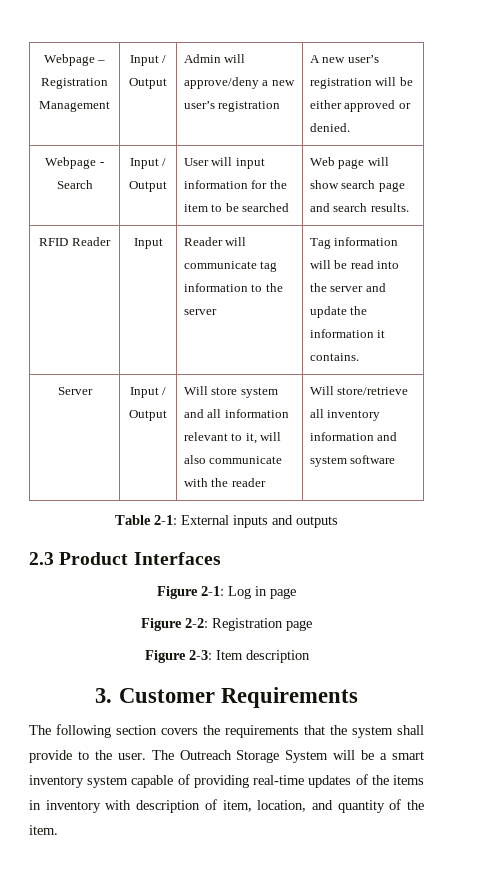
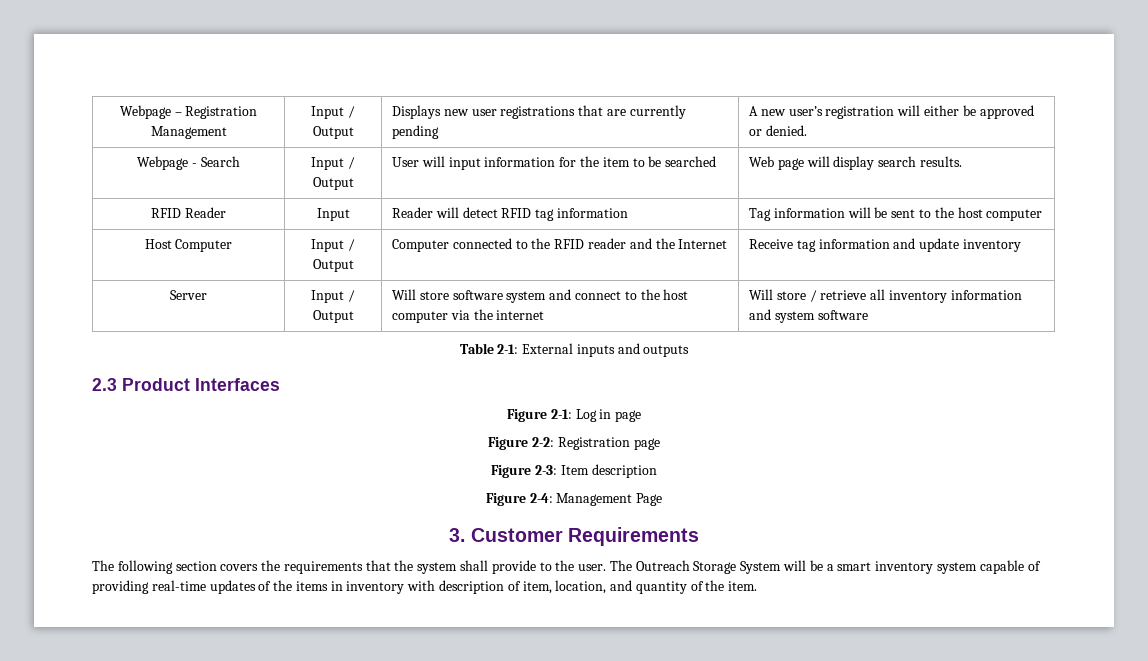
[183,54,246,63] [183,77,295,89] [183,101,281,112] Admin will approve/deny a new user’s registration -> [392,105,686,119] [392,125,440,139] Displays new user registrations that are currently pending
[399,77,413,86] [309,100,342,109] be either -> [923,105,976,116] either be
[309,180,405,192] [309,203,330,212] show search page and -> [833,156,875,170] display
[183,261,278,272] [183,283,283,292] [183,309,217,315] communicate tag information to the server -> [462,207,628,221] detect RFID tag information
[350,260,400,269] [309,283,386,292] [309,306,368,318] [309,329,386,338] [309,353,359,361] read into the server and update the information it contains. -> [891,207,1043,221] [144,239,233,252] [311,239,355,252] [312,259,354,272] [392,238,728,252] [749,238,1021,252] sent to the host computer // Host Computer | Input / Output | Computer connected to the RFID reader and the Internet | Receive tag information and update inventory
(238, 391) none -> [452,290,503,300] software
[207,409,289,418] [183,432,282,444] [183,455,283,464] [183,478,266,487] [309,386,409,395] all information relevant to it, will also communicate with the reader | Will store/retrieve -> [574,289,689,300] [392,309,545,323] [749,289,867,302] connect to the host computer via the internet | Will store / retrieve
(310, 656) none -> [485,493,663,506] // Figure 2-4: Management Page

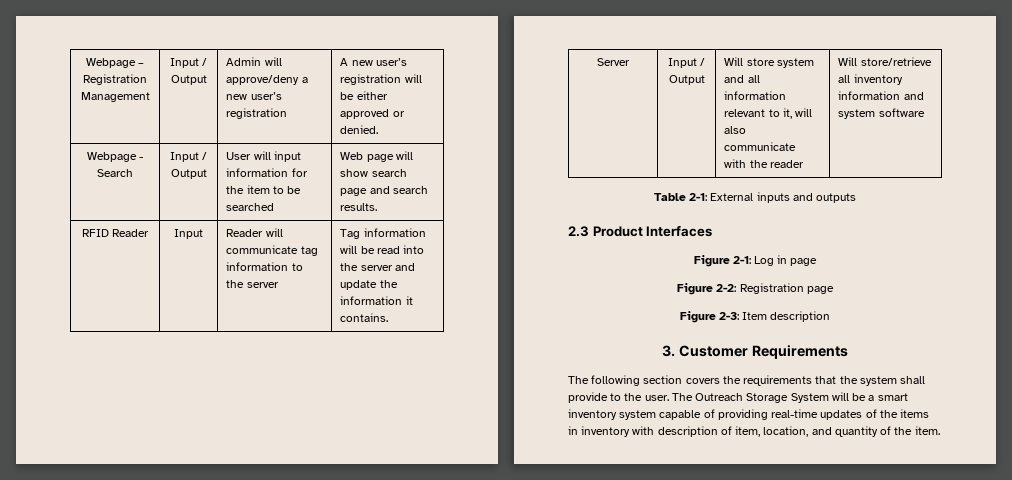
[392,105,686,119] [392,125,440,139] Displays new user registrations that are currently pending -> [226,57,282,66] [226,75,308,85] [226,92,282,100] [226,108,288,119] Admin will approve/deny a new user’s registration
[923,105,976,116] either be -> [340,91,388,100] be either
[833,156,875,170] display -> [340,169,407,177] [340,186,390,196] show search page and
[462,207,628,221] detect RFID tag information -> [226,245,318,256] [226,262,303,271] [226,280,279,288] communicate tag information to the server
[891,207,1043,221] [144,239,233,252] [311,239,355,252] [312,259,354,272] [392,238,728,252] [749,238,1021,252] sent to the host computer // Host Computer | Input / Output | Computer connected to the RFID reader and the Internet | Receive tag information and update inventory -> [376,245,425,254] [340,263,415,271] [340,280,398,290] [340,296,413,305] [340,313,389,322] read into the server and update the information it contains.
[452,290,503,300] software -> (775, 62) none
[574,289,689,300] [392,309,545,323] [749,289,867,302] connect to the host computer via the internet | Will store / retrieve -> [747,75,760,83] [724,91,787,100] [724,108,813,119] [724,126,747,134] [724,142,797,151] [724,159,804,168] [838,57,932,66] all information relevant to it, will also communicate with the reader | Will store/retrieve
[485,493,663,506] // Figure 2-4: Management Page -> (831, 316) none

